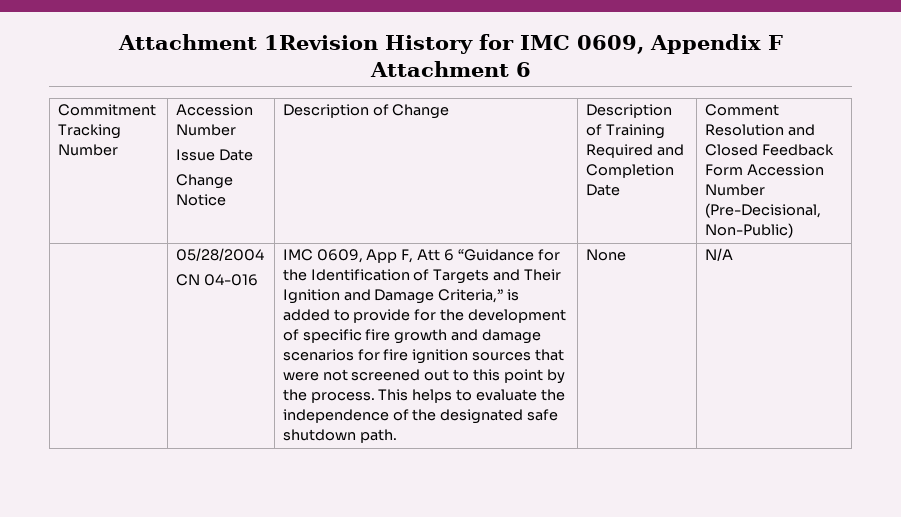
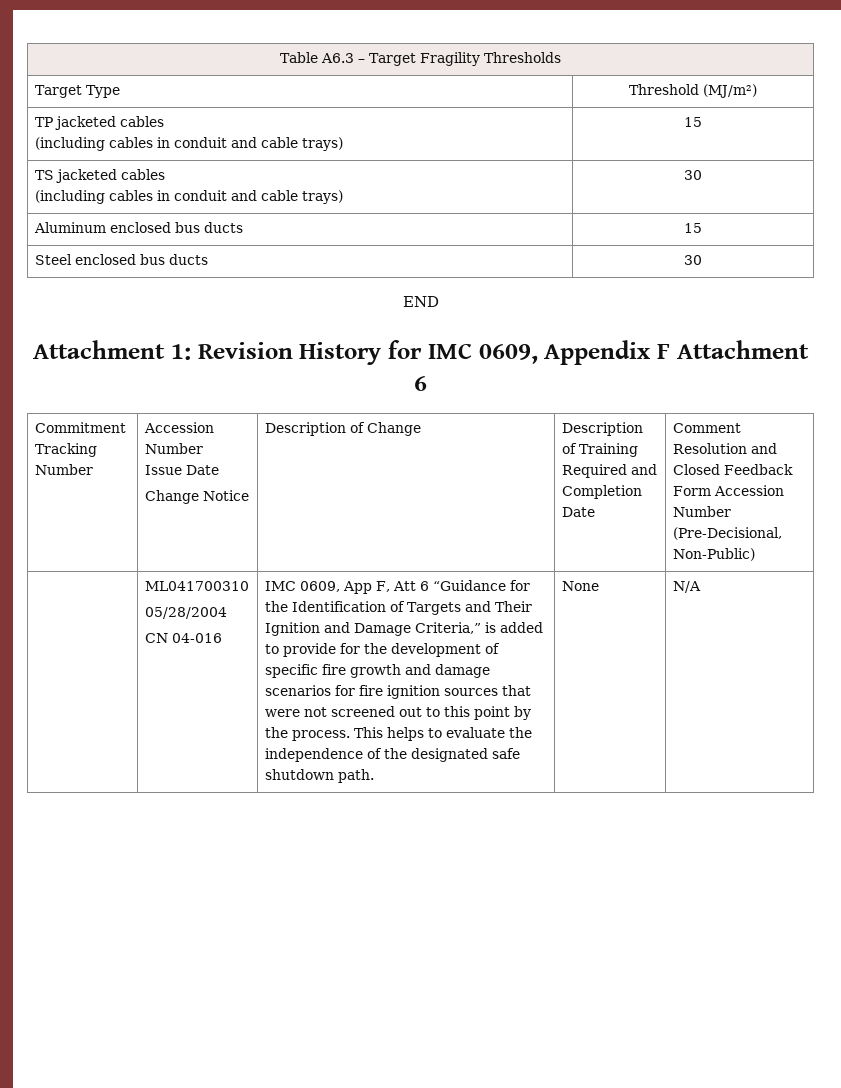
[117,34,378,50] Attachment 1Revision -> [280,52,561,66] [34,85,120,98] [629,84,757,98] [34,116,164,130] [34,137,343,151] [684,117,702,127] [34,169,165,183] [34,190,343,204] [684,170,702,180] [33,222,243,233] [684,223,702,233] [34,254,208,265] [684,255,702,265] [402,296,439,307] [33,340,293,360] Table A6.3 – Target Fragility Thresholds // Target Type | Threshold (MJ/m²) // TP jacketed cables // (including cables in conduit and cable trays) | 15 // TS jacketed cables // (including cables in conduit and cable trays) | 30 // Aluminum enclosed bus ducts | 15 // Steel enclosed bus ducts | 30 // END // Attachment 1: Revision
(793, 230) none -> [144,581,249,591] ML041700310 //

